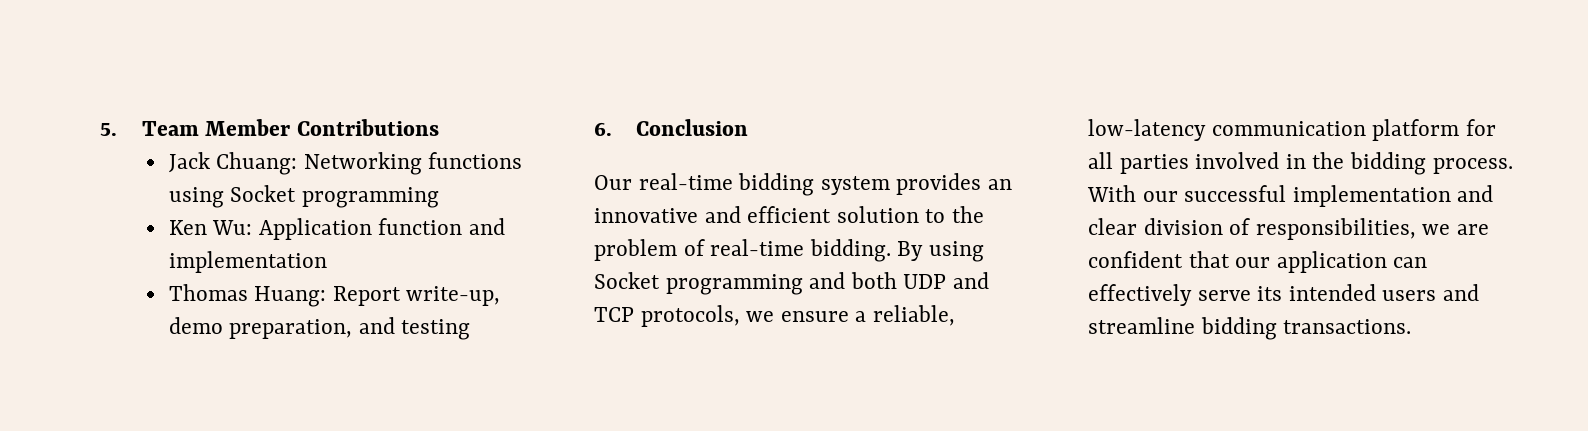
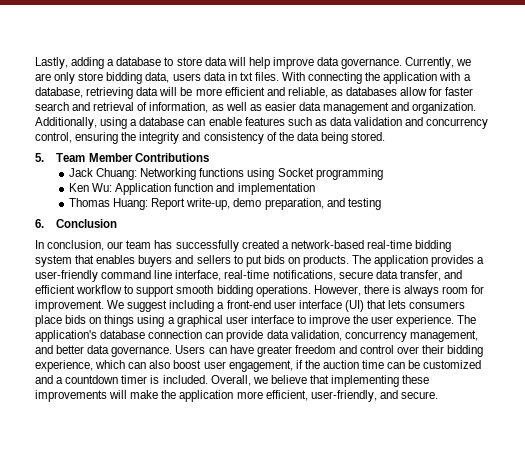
(100, 129) none -> [35,57,472,69] [35,72,471,84] [35,87,474,99] [35,102,477,114] [35,117,489,129] [35,132,386,144] Lastly, adding a database to store data will help improve data governance. Currently, we are only store bidding data, users data in txt files. With connecting the application with a database, retrieving data will be more efficient and reliable, as databases allow for faster search and retrieval of information, as well as easier data management and organization. Additionally, using a database can enable features such as data validation and concurrency control, ensuring the integrity and consistency of the data being stored. //
[594,173,1013,196] [594,206,985,223] [594,239,985,262] [594,272,990,295] [594,305,956,327] [1088,119,1496,141] [1088,152,1513,175] [1087,185,1494,207] [1088,218,1490,240] [1088,251,1428,273] [1088,284,1480,306] [1088,317,1412,340] Our real-time bidding system provides an innovative and efficient solution to the problem of real-time bidding. By using Socket programming and both UDP and TCP protocols, we ensure a reliable, low-latency communication platform for all parties involved in the bidding process. With our successful implementation and clear division of responsibilities, we are confident that our application can effectively serve its intended users and streamline bidding transactions. -> [35,240,452,252] [35,255,485,267] [35,270,462,282] [35,285,485,297] [35,300,466,312] [35,315,477,327] [35,330,478,342] [35,345,484,357] [35,360,482,372] [35,375,430,387] [35,390,438,402] In conclusion, our team has successfully created a network-based real-time bidding system that enables buyers and sellers to put bids on products. The application provides a user-friendly command line interface, real-time notifications, secure data transfer, and efficient workflow to support smooth bidding operations. However, there is always room for improvement. We suggest including a front-end user interface (UI) that lets consumers place bids on things using a graphical user interface to improve the user experience. The application's database connection can provide data validation, concurrency management, and better data governance. Users can have greater freedom and control over their bidding experience, which can also boost user engagement, if the auction time can be customized and a countdown timer is included. Overall, we believe that implementing these improvements will make the application more efficient, user-friendly, and secure.

